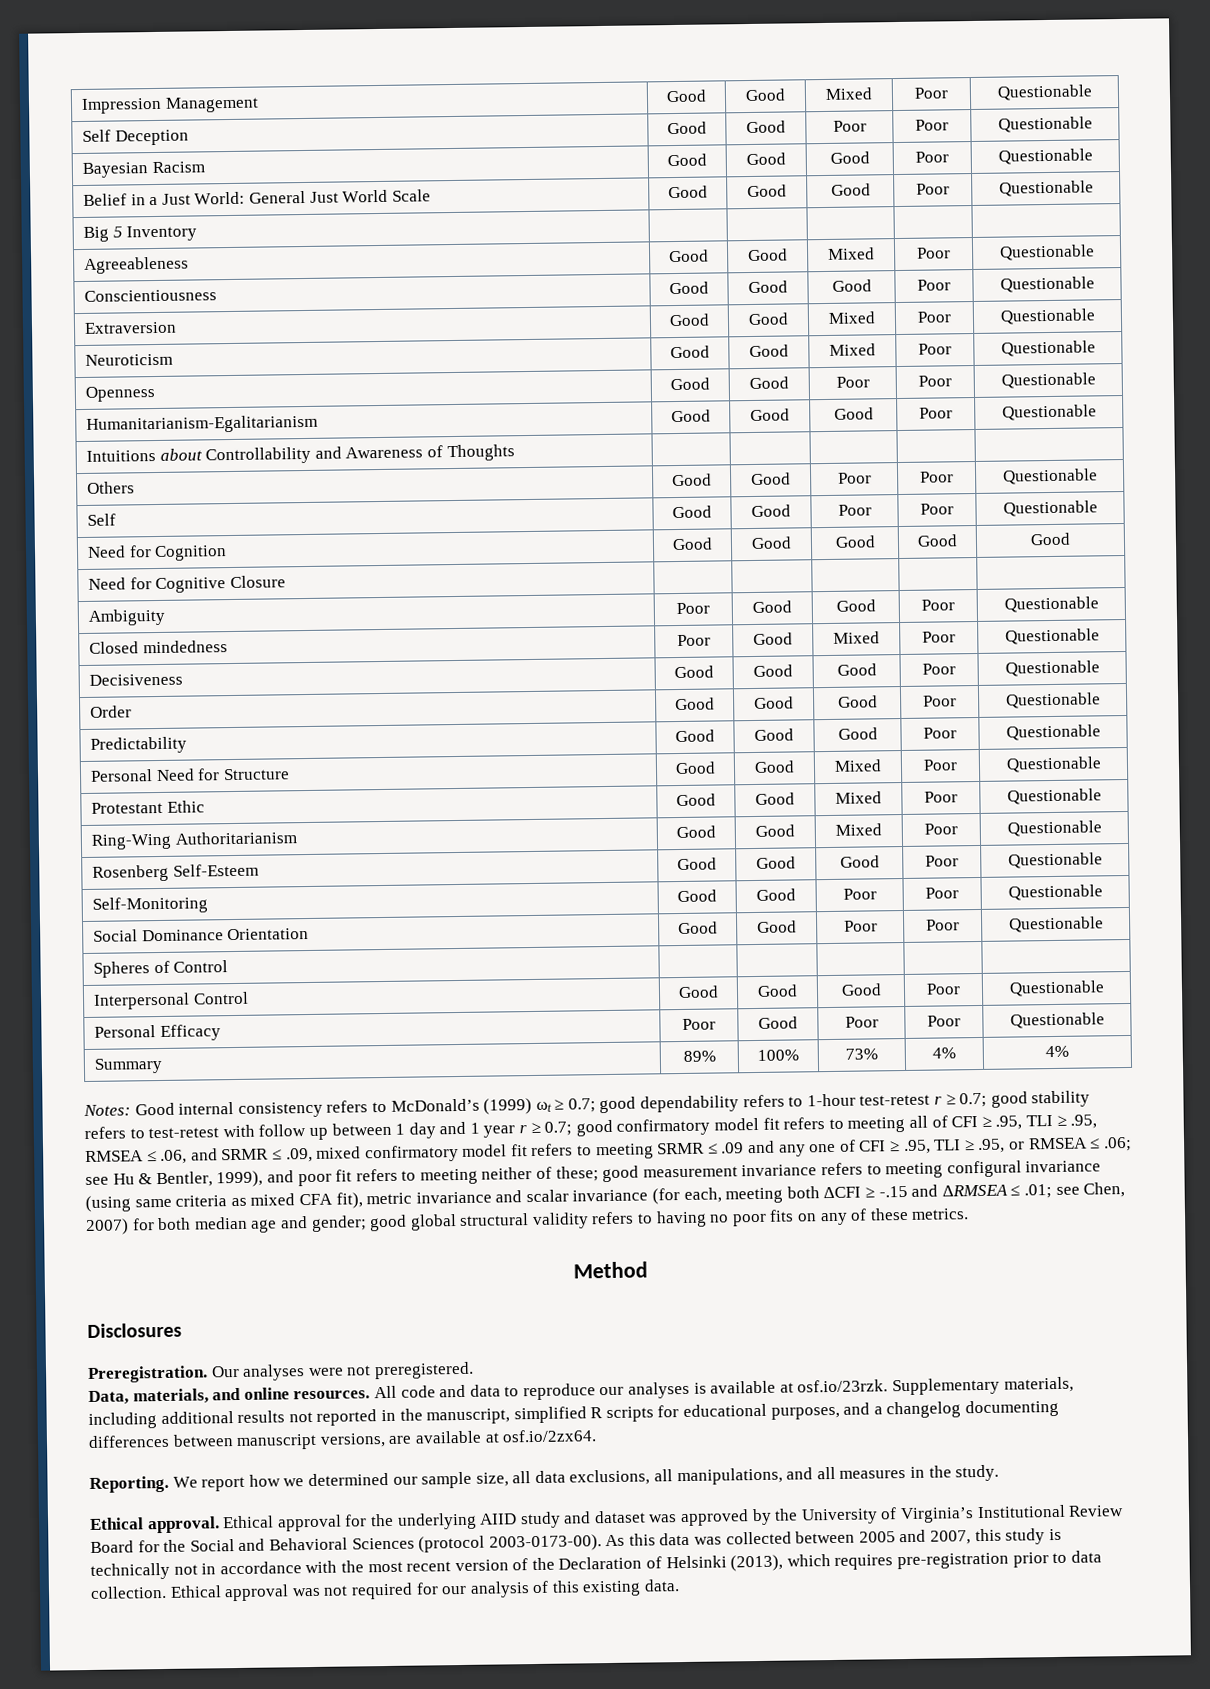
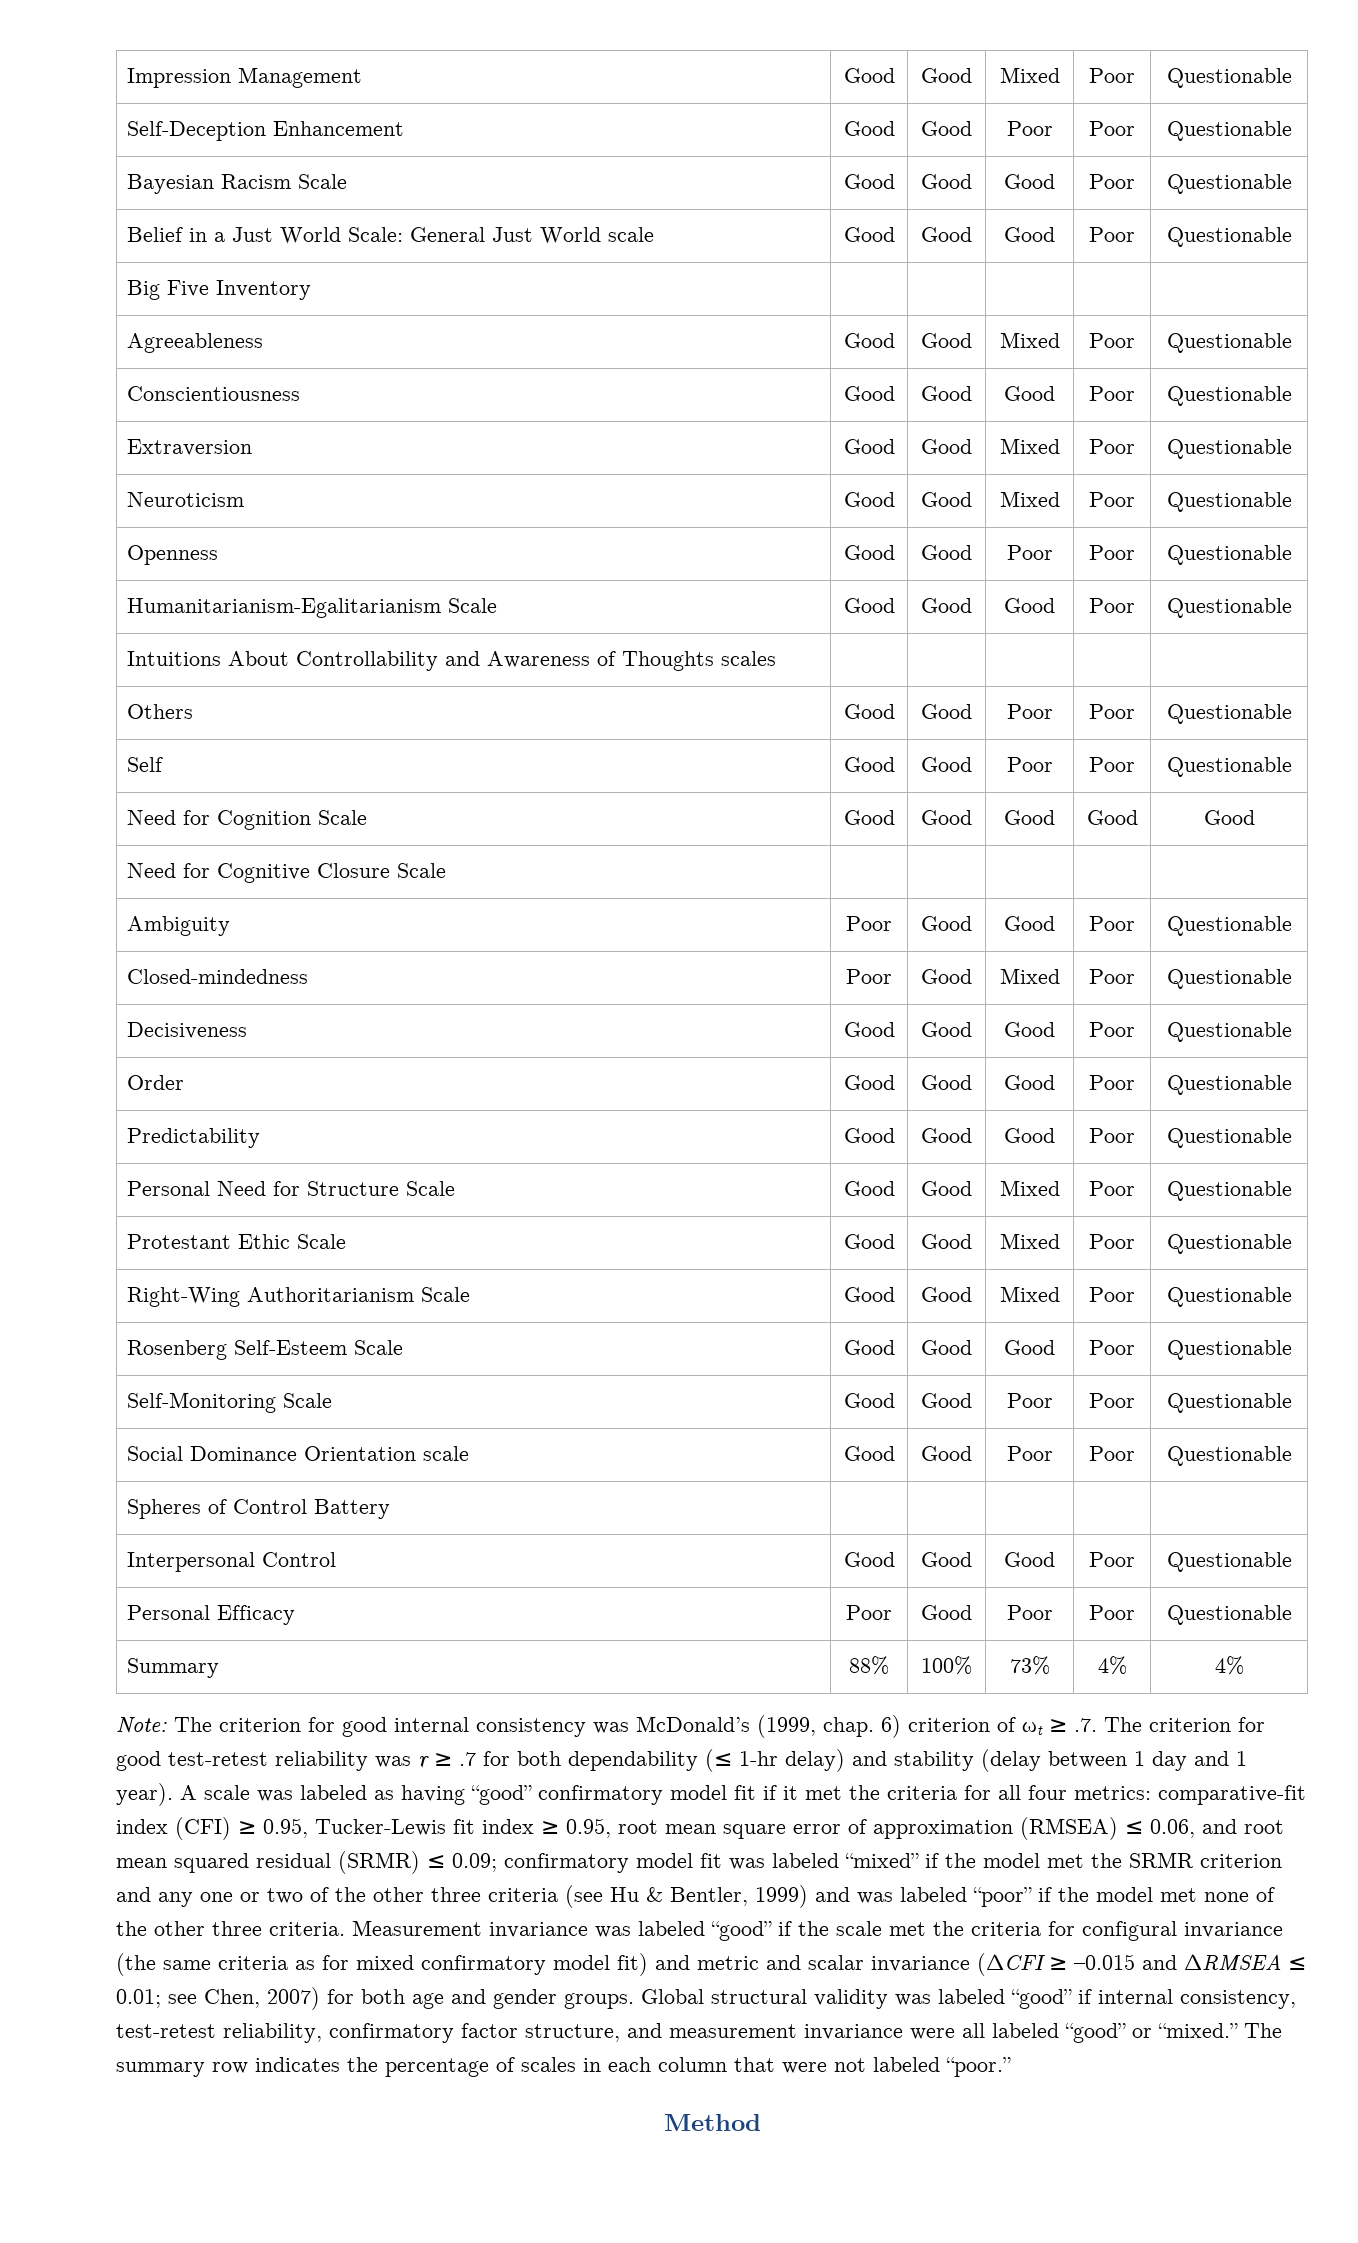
[82,129,189,146] Self Deception -> [126,121,404,141] Self-Deception Enhancement
(205, 167) none -> [297,174,347,189] Scale
[194,191,246,205] World: -> [279,227,403,244] World Scale:
[391,189,431,202] Scale -> [607,227,654,242] scale
[112,226,123,238] 5 -> [166,280,209,297] Five
(319, 424) none -> [447,598,497,613] Scale
[159,448,203,461] about -> [227,651,289,666] About
(515, 453) none -> [720,651,776,666] scales
(228, 553) none -> [317,810,367,825] Scale
(286, 582) none -> [396,863,446,878] Scale
[89,640,228,654] Closed mindedness -> [126,969,308,984] Closed-mindedness
(290, 774) none -> [405,1181,455,1196] Scale
[676,793,716,807] [755,792,795,805] [835,791,882,804] [924,791,958,803] [1006,788,1102,805] [91,833,173,850] | Good | Good | Mixed | Poor | Questionable // Ring-Wing -> [296,1234,346,1249] [843,1234,895,1249] [921,1234,972,1249] [999,1233,1060,1249] [1089,1234,1135,1249] [1166,1234,1292,1254] [126,1287,240,1307] Scale | Good | Good | Mixed | Poor | Questionable // Right-Wing
(297, 838) none -> [420,1287,470,1302] Scale
(259, 870) none -> [353,1340,403,1355] Scale
(209, 905) none -> [282,1393,332,1408] Scale
(310, 934) none -> [422,1446,469,1461] scale
(229, 966) none -> [313,1499,390,1519] Battery
[682,1050,716,1062] 89% -> [849,1656,889,1675] 88%
[83,1090,1091,1118] [84,1124,328,1141] Notes: Good internal consistency refers to McDonald’s (1999) ωt ≥ 0.7; good dependability refers to 1-hour test-retest r ≥ 0.7; good stability refers to test-retest with follow up -> [116,1715,1265,1738] [116,1749,1041,1772] Note: The criterion for good internal consistency was McDonald’s (1999, chap. 6) criterion of ωt ≥ .7. The criterion for good test-retest reliability was r ≥ .7 for both dependability (≤ 1-hr delay) and stability (delay
[483,1114,1098,1138] [85,1136,1132,1165] [85,1160,1102,1188] [85,1185,908,1213] year r ≥ 0.7; good confirmatory model fit refers to meeting all of CFI ≥ .95, TLI ≥ .95, RMSEA ≤ .06, and SRMR ≤ .09, mixed confirmatory model fit refers to meeting SRMR ≤ .09 and any one of CFI ≥ .95, TLI ≥ .95, or RMSEA ≤ .06; see Hu & Bentler, 1999), and poor fit refers to meeting neither of these; good measurement invariance refers to meeting configural invariance (using same criteria as mixed CFA fit), metric invariance and scalar invariance (for each, meeting both ΔCFI ≥ -.15 -> [116,1783,1306,1806] [116,1817,1284,1840] [116,1851,1282,1874] [116,1885,1275,1908] [116,1920,1283,1941] [116,1953,1135,1976] year). A scale was labeled as having “good” confirmatory model fit if it met the criteria for all four metrics: comparative-fit index (CFI) ≥ 0.95, Tucker-Lewis fit index ≥ 0.95, root mean square error of approximation (RMSEA) ≤ 0.06, and root mean squared residual (SRMR) ≤ 0.09; confirmatory model fit was labeled “mixed” if the model met the SRMR criterion and any one or two of the other three criteria (see Hu & Bentler, 1999) and was labeled “poor” if the model met none of the other three criteria. Measurement invariance was labeled “good” if the scale met the criteria for configural invariance (the same criteria as for mixed confirmatory model fit) and metric and scalar invariance (ΔCFI ≥ –0.015
[1023,1184,1052,1199] .01; -> [116,1989,161,2008] 0.01;
[193,1216,248,1230] median -> (405, 1996) none
[310,1207,970,1232] [573,1261,648,1279] [87,1322,182,1338] [87,1361,474,1383] [88,1376,1074,1405] [88,1399,1060,1429] [88,1429,598,1450] [89,1464,1000,1493] [90,1504,1125,1534] [90,1528,1062,1553] [90,1550,1102,1580] [90,1579,681,1602] gender; good global structural validity refers to having no poor fits on any of these metrics. // Method // Disclosures // Preregistration. Our analyses were not preregistered. // Data, materials, and online resources. All code and data to reproduce our analyses is available at osf.io/23rzk. Supplementary materials, including additional results not reported in the manuscript, simplified R scripts for educational purposes, and a changelog documenting differences between manuscript versions, are available at osf.io/2zx64. // Reporting. We report how we determined our sample size, all data exclusions, all manipulations, and all measures in the study. // Ethical approval. Ethical approval for the underlying AIID study and dataset was approved by the University of Virginia’s Institutional Review Board for the Social and Behavioral Sciences (protocol 2003-0173-00). As this data was collected between 2005 and 2007, this study is technically not in accordance with the most recent version of the Declaration of Helsinki (2013), which requires pre-registration prior to data collection. Ethical approval was not required for our analysis of this existing data. -> [493,1989,1296,2009] [116,2023,1282,2043] [116,2057,1011,2077] [663,2114,761,2131] gender groups. Global structural validity was labeled “good” if internal consistency, test-retest reliability, confirmatory factor structure, and measurement invariance were all labeled “good” or “mixed.” The summary row indicates the percentage of scales in each column that were not labeled “poor.” // Method

